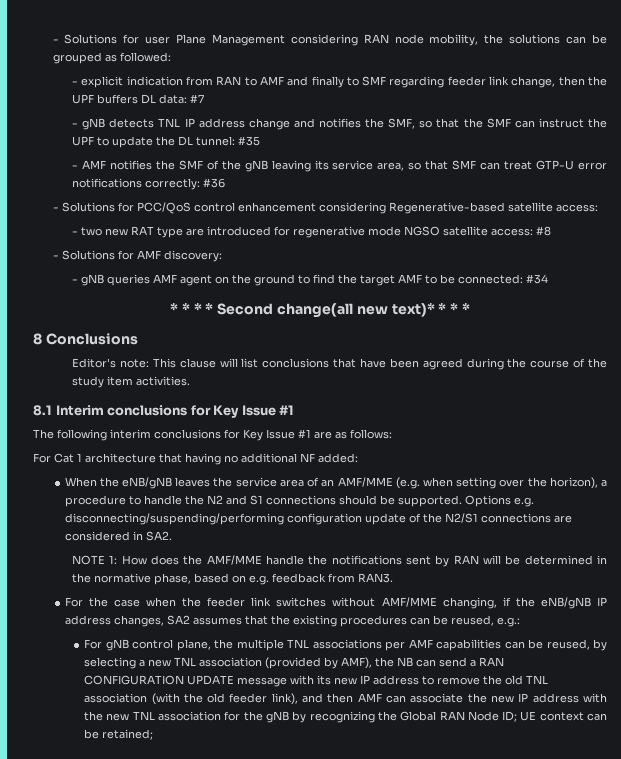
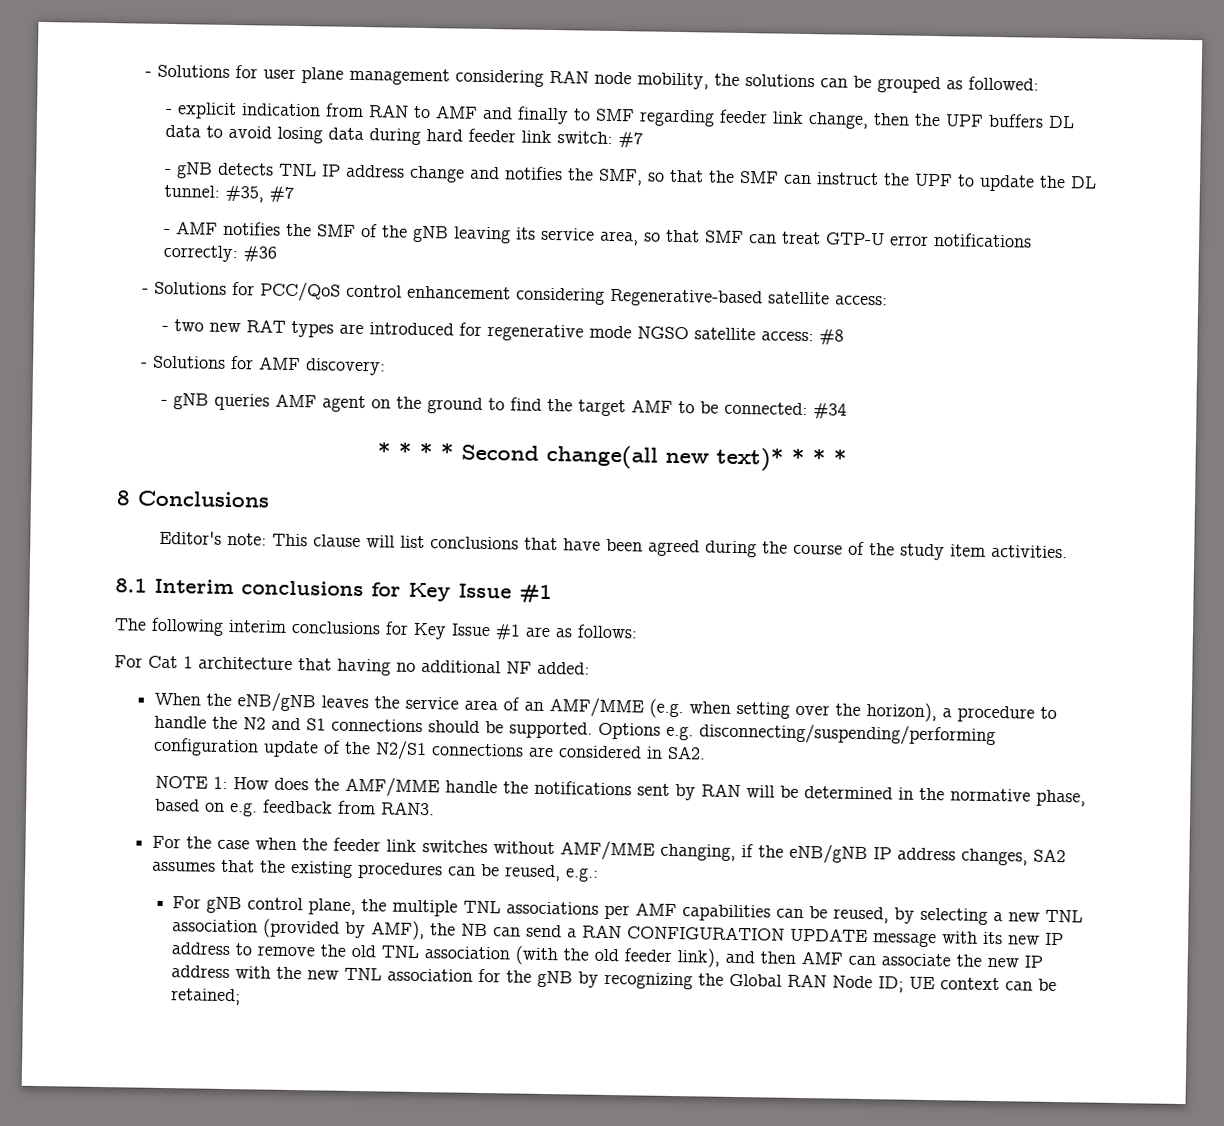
[176,34,285,46] Plane Management -> [300,67,450,86] plane management
[159,94,188,104] data: -> [165,124,614,145] data to avoid losing data during hard feeder link switch:
[238,136,261,146] #35 -> [225,184,295,203] #35, #7
[157,227,184,238] type -> [291,320,335,338] types

